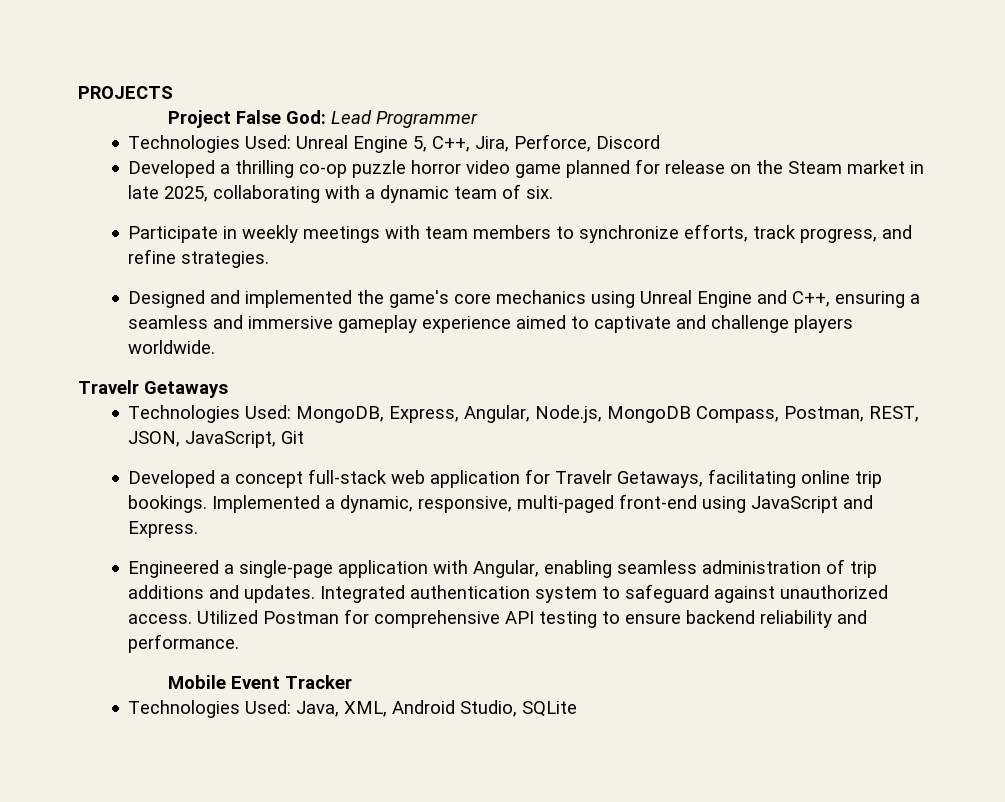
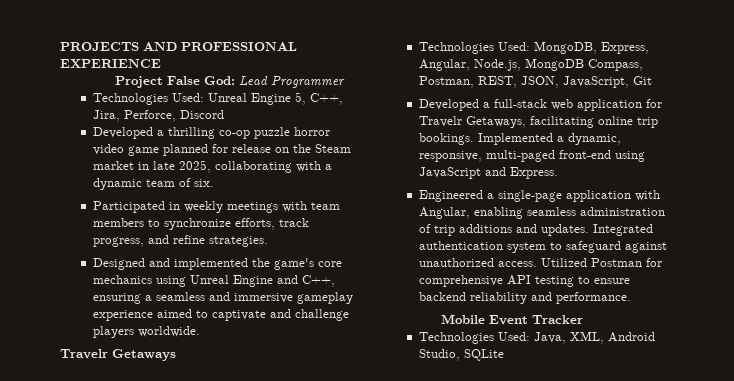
(173, 92) none -> [143,42,297,51] [60,59,161,68] AND PROFESSIONAL EXPERIENCE
[128,226,219,243] Participate -> [92,201,165,213] Participated
[235,471,304,488] concept -> (490, 105) none

